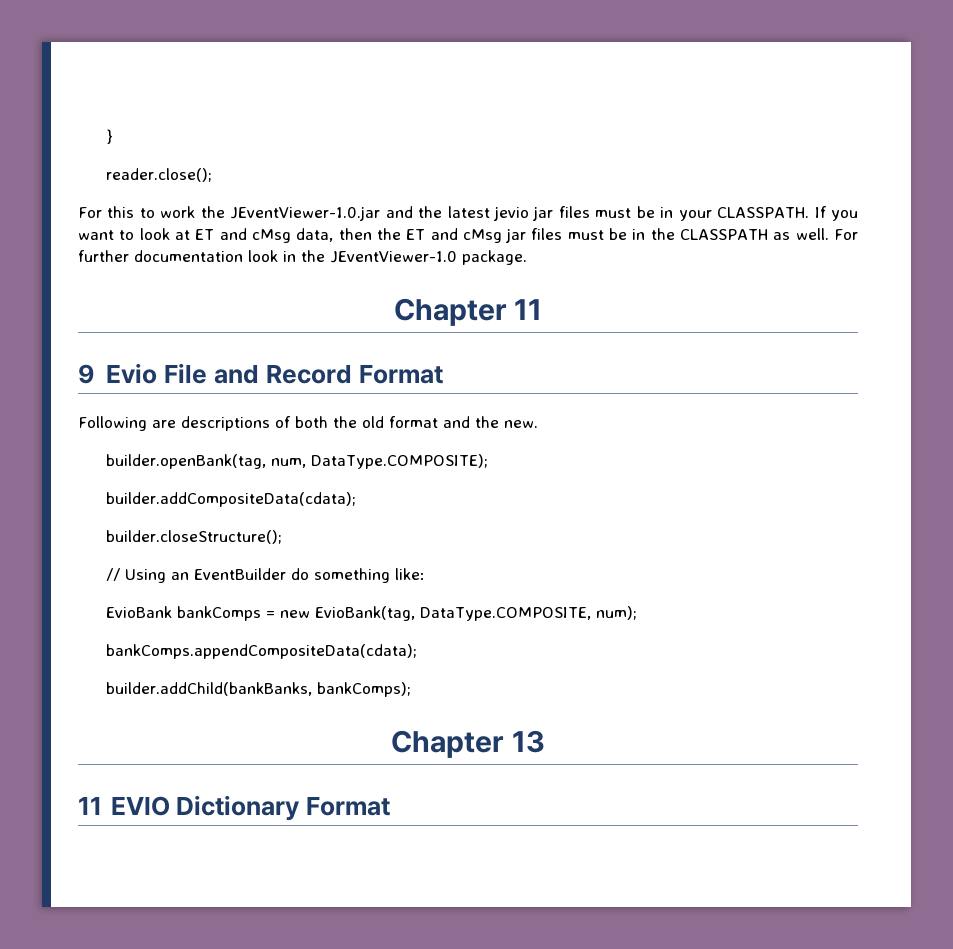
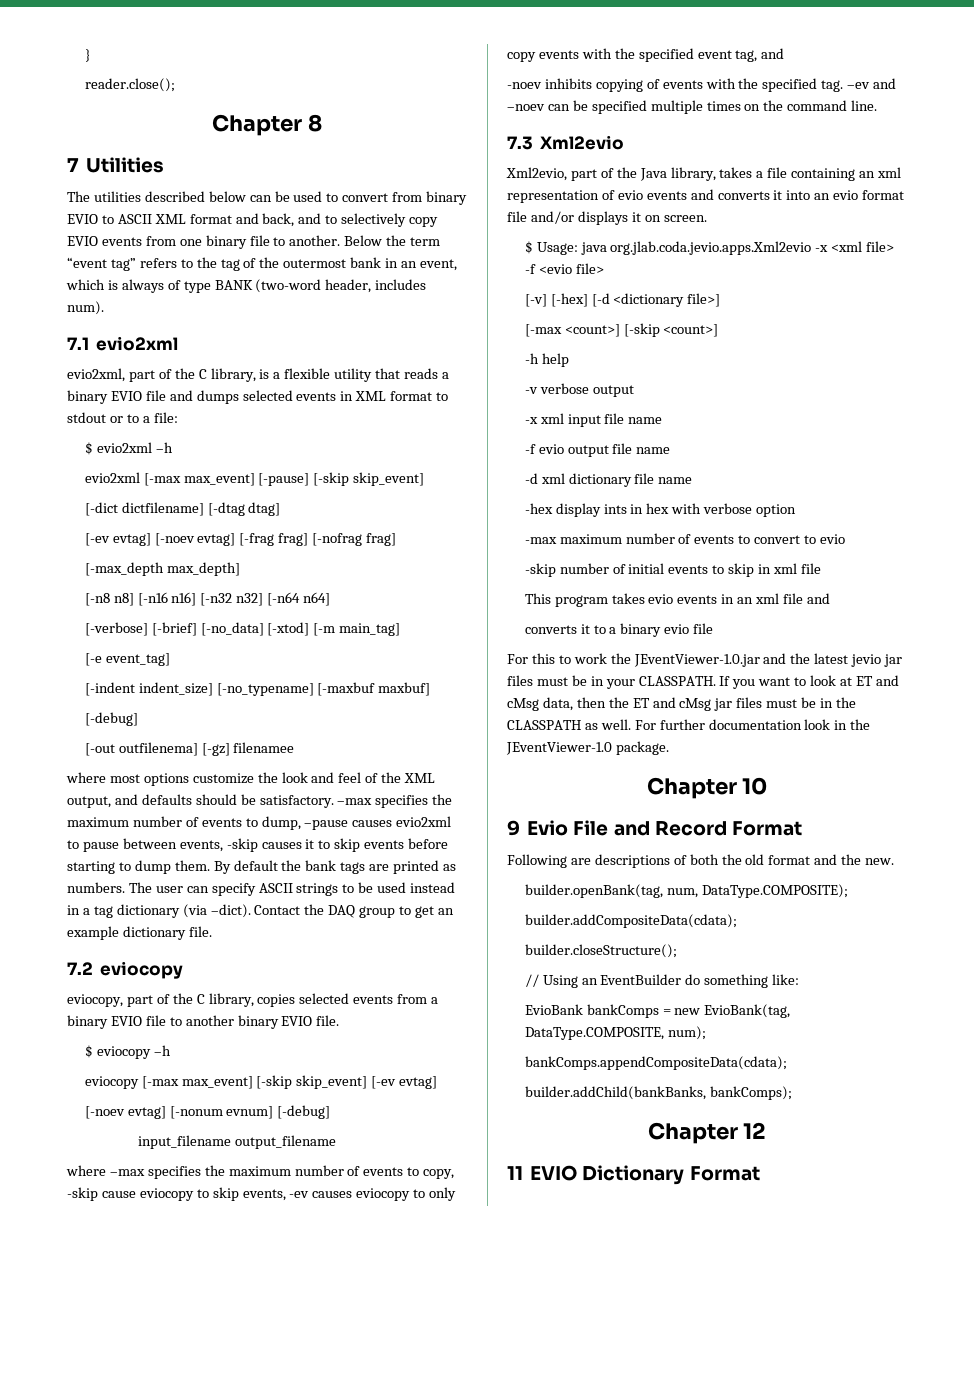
(213, 175) none -> [212,114,322,136] [67,157,165,173] [67,191,468,205] [67,213,439,227] [67,235,441,249] [67,257,457,271] [66,279,427,293] [67,301,104,315] [67,336,179,351] [67,368,449,382] [67,390,449,404] [67,412,178,423] [84,442,173,455] [84,472,425,486] [84,502,281,516] [84,533,397,546] [84,562,240,576] [84,592,331,606] [84,622,401,636] [84,653,170,666] [84,682,431,696] [84,712,138,726] [84,742,295,756] [66,772,436,786] [67,794,453,808] [67,816,452,830] [67,838,449,852] [67,860,457,874] [67,882,456,896] [67,904,454,918] [67,926,212,940] [67,961,184,979] [67,993,439,1007] [67,1015,340,1029] [84,1045,171,1059] [84,1075,438,1089] [84,1105,331,1119] [137,1135,336,1149] [66,1165,455,1179] [67,1187,457,1201] [507,48,785,62] [507,78,897,92] [507,100,878,114] [507,135,625,150] [506,167,902,181] [507,189,905,203] [507,211,707,225] [524,241,895,255] [524,263,604,274] [524,293,721,307] [524,323,719,337] [524,353,569,367] [524,383,634,397] [524,413,663,427] [524,443,671,457] [524,473,693,487] [524,503,797,517] [524,533,845,544] [524,563,821,577] [524,593,830,607] [524,623,714,637] // Chapter 8 // 7 Utilities // The utilities described below can be used to convert from binary EVIO to ASCII XML format and back, and to selectively copy EVIO events from one binary file to another. Below the term “event tag” refers to the tag of the outermost bank in an event, which is always of type BANK (two-word header, includes num). // 7.1 evio2xml // evio2xml, part of the C library, is a flexible utility that reads a binary EVIO file and dumps selected events in XML format to stdout or to a file: // $ evio2xml –h // evio2xml [-max max_event] [-pause] [-skip skip_event] // [-dict dictfilename] [-dtag dtag] // [-ev evtag] [-noev evtag] [-frag frag] [-nofrag frag] // [-max_depth max_depth] // [-n8 n8] [-n16 n16] [-n32 n32] [-n64 n64] // [-verbose] [-brief] [-no_data] [-xtod] [-m main_tag] // [-e event_tag] // [-indent indent_size] [-no_typename] [-maxbuf maxbuf] // [-debug] // [-out outfilenema] [-gz] filenamee // where most options customize the look and feel of the XML output, and defaults should be satisfactory. –max specifies the maximum number of events to dump, –pause causes evio2xml to pause between events, -skip causes it to skip events before starting to dump them. By default the bank tags are printed as numbers. The user can specify ASCII strings to be used instead in a tag dictionary (via –dict). Contact the DAQ group to get an example dictionary file. // 7.2 eviocopy // eviocopy, part of the C library, copies selected events from a binary EVIO file to another binary EVIO file. // $ eviocopy –h // eviocopy [-max max_event] [-skip skip_event] [-ev evtag] // [-noev evtag] [-nonum evnum] [-debug] // input_filename output_filename // where –max specifies the maximum number of events to copy, -skip cause eviocopy to skip events, -ev causes eviocopy to only copy events with the specified event tag, and // -noev inhibits copying of events with the specified tag. –ev and –noev can be specified multiple times on the command line. // 7.3 Xml2evio // Xml2evio, part of the Java library, takes a file containing an xml representation of evio events and converts it into an evio format file and/or displays it on screen. // $ Usage: java org.jlab.coda.jevio.apps.Xml2evio -x <xml file> -f <evio file> // [-v] [-hex] [-d <dictionary file>] // [-max <count>] [-skip <count>] // -h help // -v verbose output // -x xml input file name // -f evio output file name // -d xml dictionary file name // -hex display ints in hex with verbose option // -max maximum number of events to convert to evio // -skip number of initial events to skip in xml file // This program takes evio events in an xml file and // converts it to a binary evio file
[514,299,543,320] 11 -> [742,777,768,795] 10
[511,730,545,753] 13 -> [743,1122,767,1139] 12

